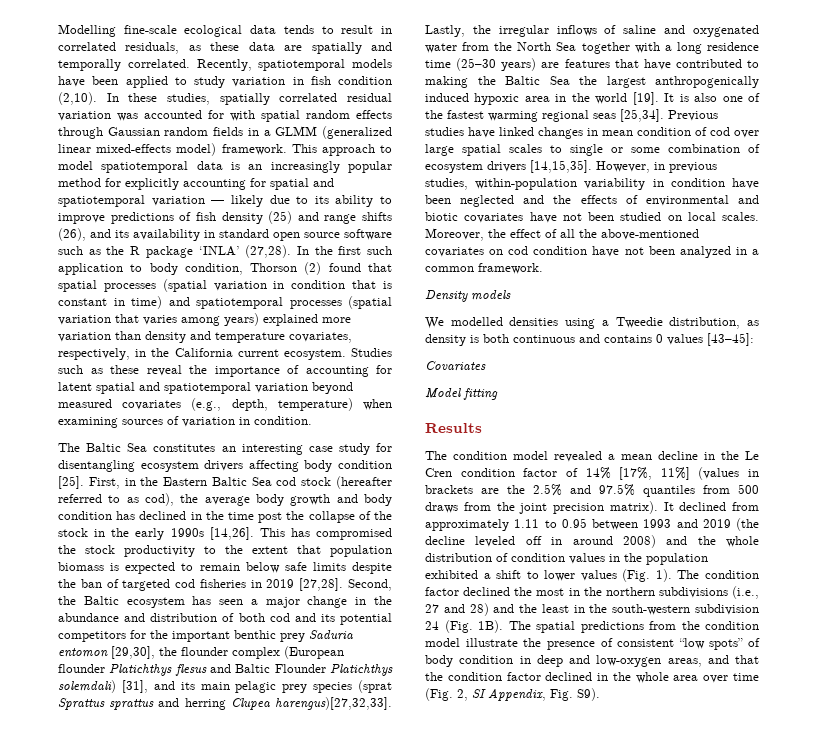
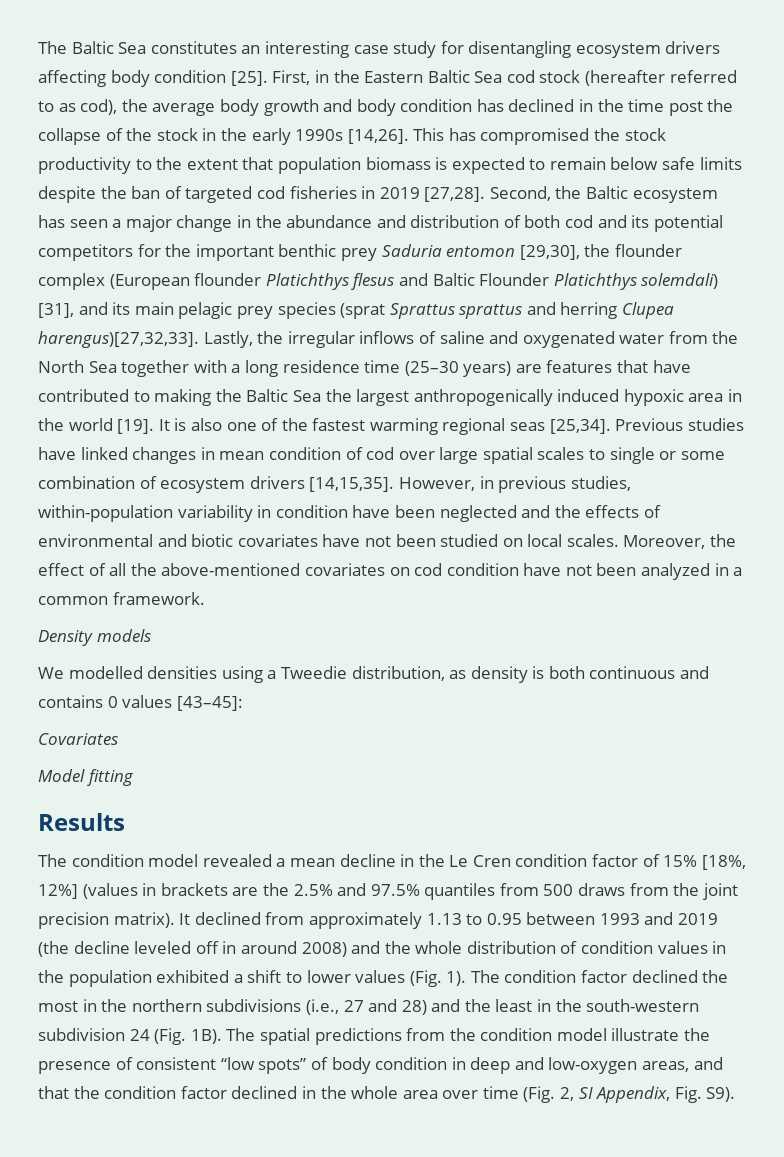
[58,24,392,37] [58,42,392,54] [58,59,392,71] [58,76,392,88] [58,92,392,105] [58,110,392,122] [58,126,393,139] [58,143,392,156] [58,161,392,173] [58,178,334,190] [58,195,392,207] [58,211,392,224] [58,228,392,241] [58,245,392,258] [58,262,392,275] [58,279,392,292] [58,296,392,309] [58,313,351,326] [58,331,352,343] [58,348,392,360] [58,365,392,377] [58,382,353,394] [58,398,392,411] [58,416,312,428] Modelling fine-scale ecological data tends to result in correlated residuals, as these data are spatially and temporally correlated. Recently, spatiotemporal models have been applied to study variation in fish condition (2,10). In these studies, spatially correlated residual variation was accounted for with spatial random effects through Gaussian random fields in a GLMM (generalized linear mixed-effects model) framework. This approach to model spatiotemporal data is an increasingly popular method for explicitly accounting for spatial and spatiotemporal variation — likely due to its ability to improve predictions of fish density (25) and range shifts (26), and its availability in standard open source software such as the R package ‘INLA’ (27,28). In the first such application to body condition, Thorson (2) found that spatial processes (spatial variation in condition that is constant in time) and spatiotemporal processes (spatial variation that varies among years) explained more variation than density and temperature covariates, respectively, in the California current ecosystem. Studies such as these reveal the importance of accounting for latent spatial and spatiotemporal variation beyond measured covariates (e.g., depth, temperature) when examining sources of variation in condition. // -> (38, 47) none
[585,467,690,480] 14% [17%, 11%] -> [663,855,746,870] [38,884,78,899] 15% [18%, 12%]
[514,519,540,528] 1.11 -> [426,913,462,925] 1.13

